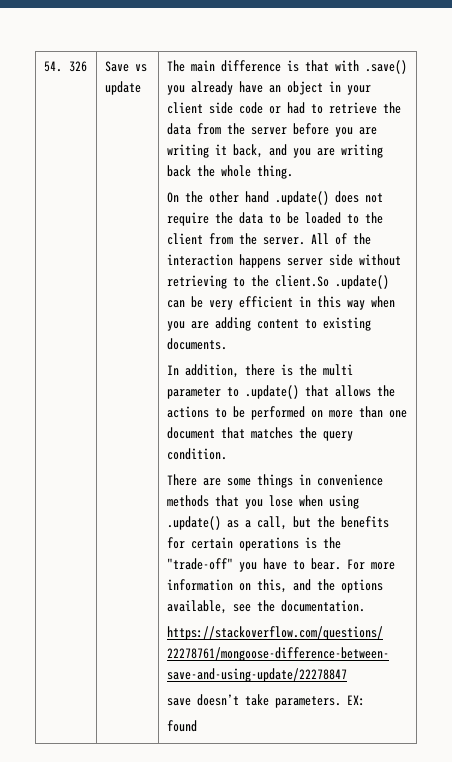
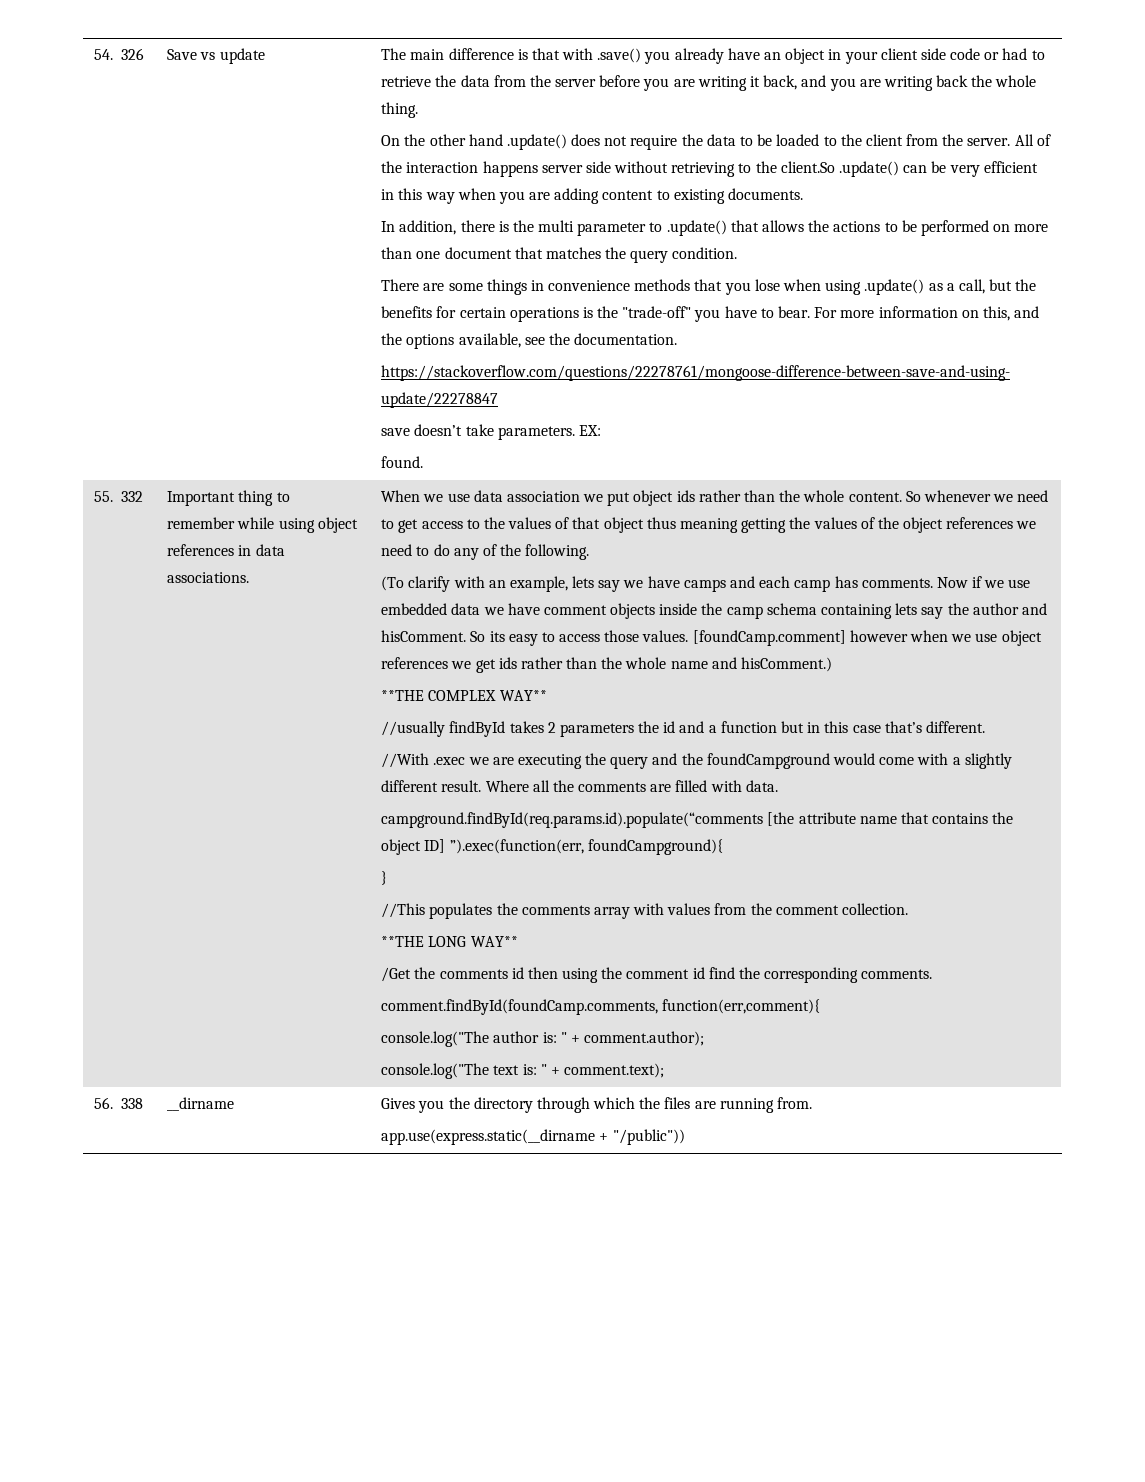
[167,720,198,732] found -> [381,456,424,468] [94,491,143,502] [167,490,290,506] [167,517,358,533] [167,544,285,556] [167,572,250,583] [381,490,1049,506] [381,517,1037,533] [381,544,590,560] [381,576,1031,592] [381,603,1047,619] [381,630,1042,646] [381,657,832,673] [381,690,547,701] [381,721,985,737] [381,753,1012,769] [381,780,778,792] [381,812,1014,828] [381,839,723,855] [381,871,388,885] [381,903,908,919] [381,936,518,947] [381,967,933,983] [381,999,821,1015] [381,1031,705,1047] [381,1063,665,1079] [94,1097,143,1109] [167,1097,235,1111] [381,1097,812,1113] [381,1129,685,1145] found. // 55. 332 | Important thing to remember while using object references in data associations. | When we use data association we put object ids rather than the whole content. So whenever we need to get access to the values of that object thus meaning getting the values of the object references we need to do any of the following. // (To clarify with an example, lets say we have camps and each camp has comments. Now if we use embedded data we have comment objects inside the camp schema containing lets say the author and hisComment. So its easy to access those values. [foundCamp.comment] however when we use object references we get ids rather than the whole name and hisComment.) // **THE COMPLEX WAY** // //usually findById takes 2 parameters the id and a function but in this case that’s different. // //With .exec we are executing the query and the foundCampground would come with a slightly different result. Where all the comments are filled with data. // campground.findById(req.params.id).populate(“comments [the attribute name that contains the object ID] ”).exec(function(err, foundCampground){ // } // //This populates the comments array with values from the comment collection. // **THE LONG WAY** // /Get the comments id then using the comment id find the corresponding comments. // comment.findById(foundCamp.comments, function(err,comment){ // console.log("The author is: " + comment.author); // console.log("The text is: " + comment.text); // 56. 338 | __dirname | Gives you the directory through which the files are running from. // app.use(express.static(__dirname + "/public"))

